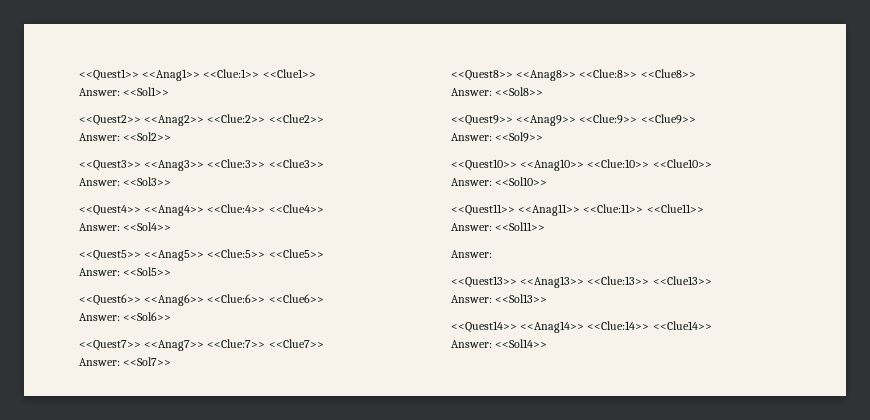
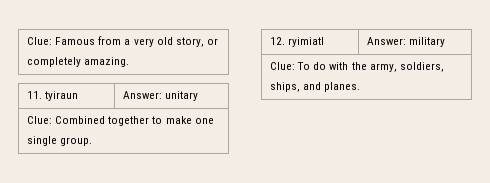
[79,69,316,81] [79,87,170,96] [79,114,324,126] [79,132,172,141] [79,159,324,171] [79,177,172,186] [79,204,324,216] [79,222,172,231] [79,249,324,261] [79,267,172,276] [79,294,324,306] [79,312,172,321] [79,339,324,351] [79,357,172,366] [451,69,696,81] [451,87,544,96] [451,114,696,126] [451,132,544,142] [451,159,712,171] [451,177,548,186] [451,204,704,216] [451,222,546,231] [451,250,492,258] [451,276,712,288] [451,294,548,303] [451,321,712,333] [451,339,548,348] <<Quest1>> <<Anag1>> <<Clue:1>> <<Clue1>> // Answer: <<Sol1>> // <<Quest2>> <<Anag2>> <<Clue:2>> <<Clue2>> // Answer: <<Sol2>> // <<Quest3>> <<Anag3>> <<Clue:3>> <<Clue3>> // Answer: <<Sol3>> // <<Quest4>> <<Anag4>> <<Clue:4>> <<Clue4>> // Answer: <<Sol4>> // <<Quest5>> <<Anag5>> <<Clue:5>> <<Clue5>> // Answer: <<Sol5>> // <<Quest6>> <<Anag6>> <<Clue:6>> <<Clue6>> // Answer: <<Sol6>> // <<Quest7>> <<Anag7>> <<Clue:7>> <<Clue7>> // Answer: <<Sol7>> // <<Quest8>> <<Anag8>> <<Clue:8>> <<Clue8>> // Answer: <<Sol8>> // <<Quest9>> <<Anag9>> <<Clue:9>> <<Clue9>> // Answer: <<Sol9>> // <<Quest10>> <<Anag10>> <<Clue:10>> <<Clue10>> // Answer: <<Sol10>> // <<Quest11>> <<Anag11>> <<Clue:11>> <<Clue11>> // Answer: <<Sol11>> // Answer: // <<Quest13>> <<Anag13>> <<Clue:13>> <<Clue13>> // Answer: <<Sol13>> // <<Quest14>> <<Anag14>> <<Clue:14>> <<Clue14>> // Answer: <<Sol14>> -> [27,36,218,47] [27,57,130,67] [27,91,79,101] [123,91,199,101] [27,116,214,126] [27,136,93,146] [270,37,325,47] [367,37,446,47] [270,62,444,72] [270,82,361,92] Clue: Famous from a very old story, or completely amazing. // 11. tyiraun | Answer: unitary // Clue: Combined together to make one single group. // 12. ryimiatl | Answer: military // Clue: To do with the army, soldiers, ships, and planes.

